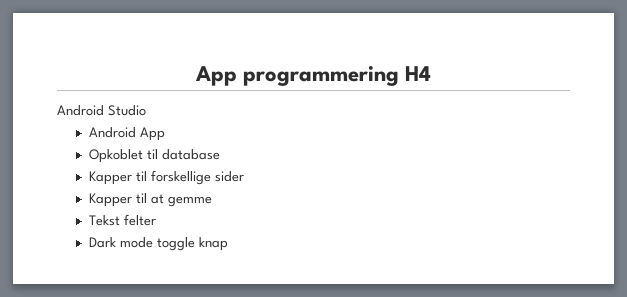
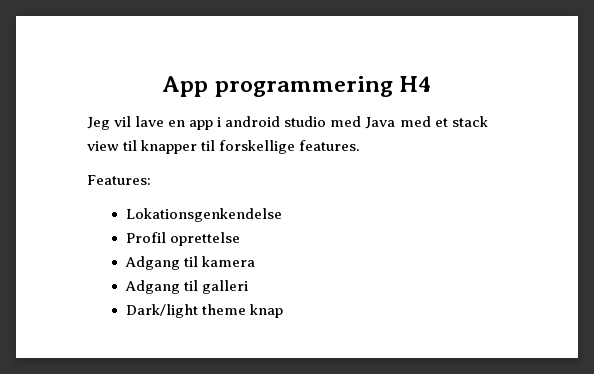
[57,105,146,116] [89,127,166,141] [89,149,221,163] [89,170,245,185] [89,193,213,207] [89,214,157,226] [89,237,196,251] Android Studio // Android App // Opkoblet til database // Kapper til forskellige sider // Kapper til at gemme // Tekst felter // Dark mode toggle -> [87,116,488,130] [87,140,361,154] [87,175,151,185] [125,208,282,222] [125,232,240,246] [124,256,256,270] [124,280,249,294] [125,304,246,318] Jeg vil lave en app i android studio med Java med et stack view til knapper til forskellige features. // Features: // Lokationsgenkendelse // Profil oprettelse // Adgang til kamera // Adgang til galleri // Dark/light theme

